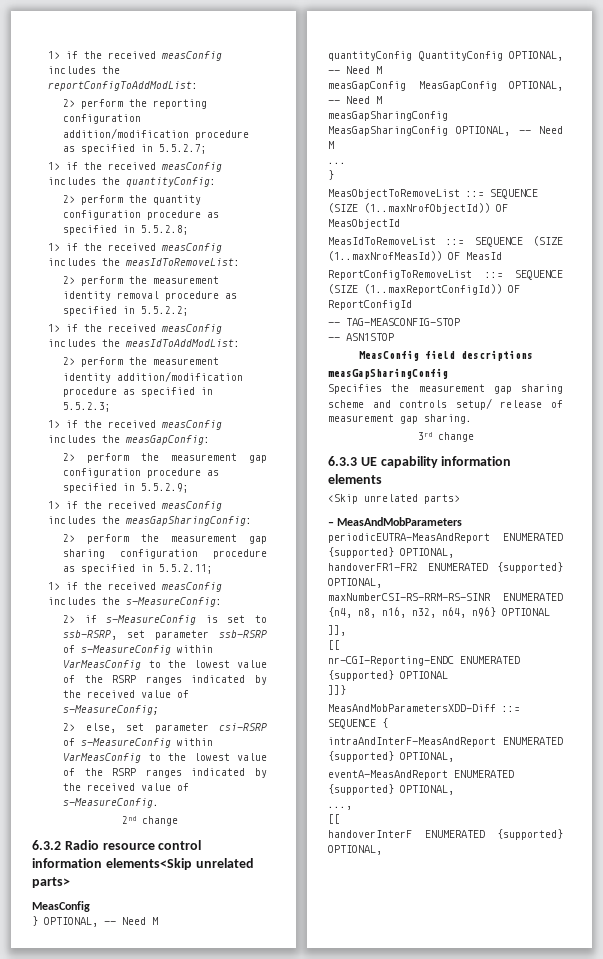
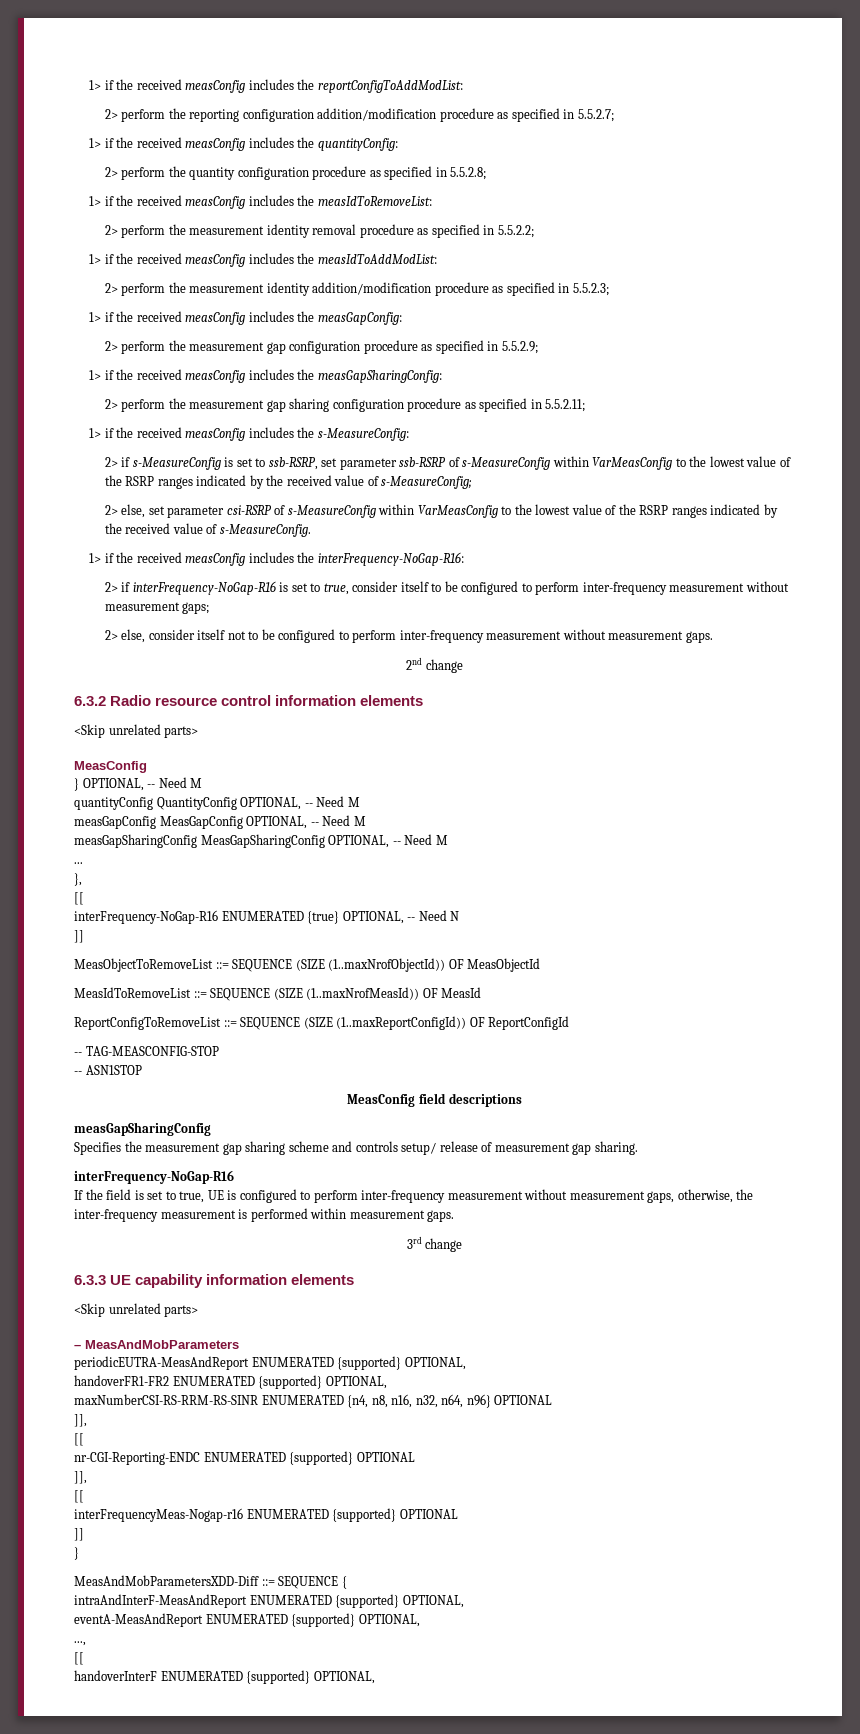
(160, 803) none -> [89,552,464,566] [104,581,789,595] [104,602,210,614] [104,629,713,643] // 1> if the received measConfig includes the interFrequency-NoGap-R16: // 2> if interFrequency-NoGap-R16 is set to true, consider itself to be configured to perform inter-frequency measurement without measurement gaps; // 2> else, consider itself not to be configured to perform inter-frequency measurement without measurement gaps.
[105,858,192,870] elements<Skip -> [360,695,424,706] [74,724,105,738] elements // <Skip
[328,170,334,180] } -> [74,873,82,886] [74,892,84,905] [74,910,460,924] [74,930,84,943] }, // [[ // interFrequency-NoGap-R16 ENUMERATED {true} OPTIONAL, -- Need N // ]]
(472, 419) none -> [74,1170,234,1184] [74,1189,754,1203] [74,1208,455,1222] // interFrequency-NoGap-R16 // If the field is set to true, UE is configured to perform inter-frequency measurement without measurement gaps, otherwise, the inter-frequency measurement is performed within measurement gaps.
[328,685,346,695] ]]} -> [74,1471,87,1484] [74,1490,84,1503] [74,1508,458,1522] [74,1528,84,1541] [74,1547,79,1560] ]], // [[ // interFrequencyMeas-Nogap-r16 ENUMERATED {supported} OPTIONAL // ]] // }

